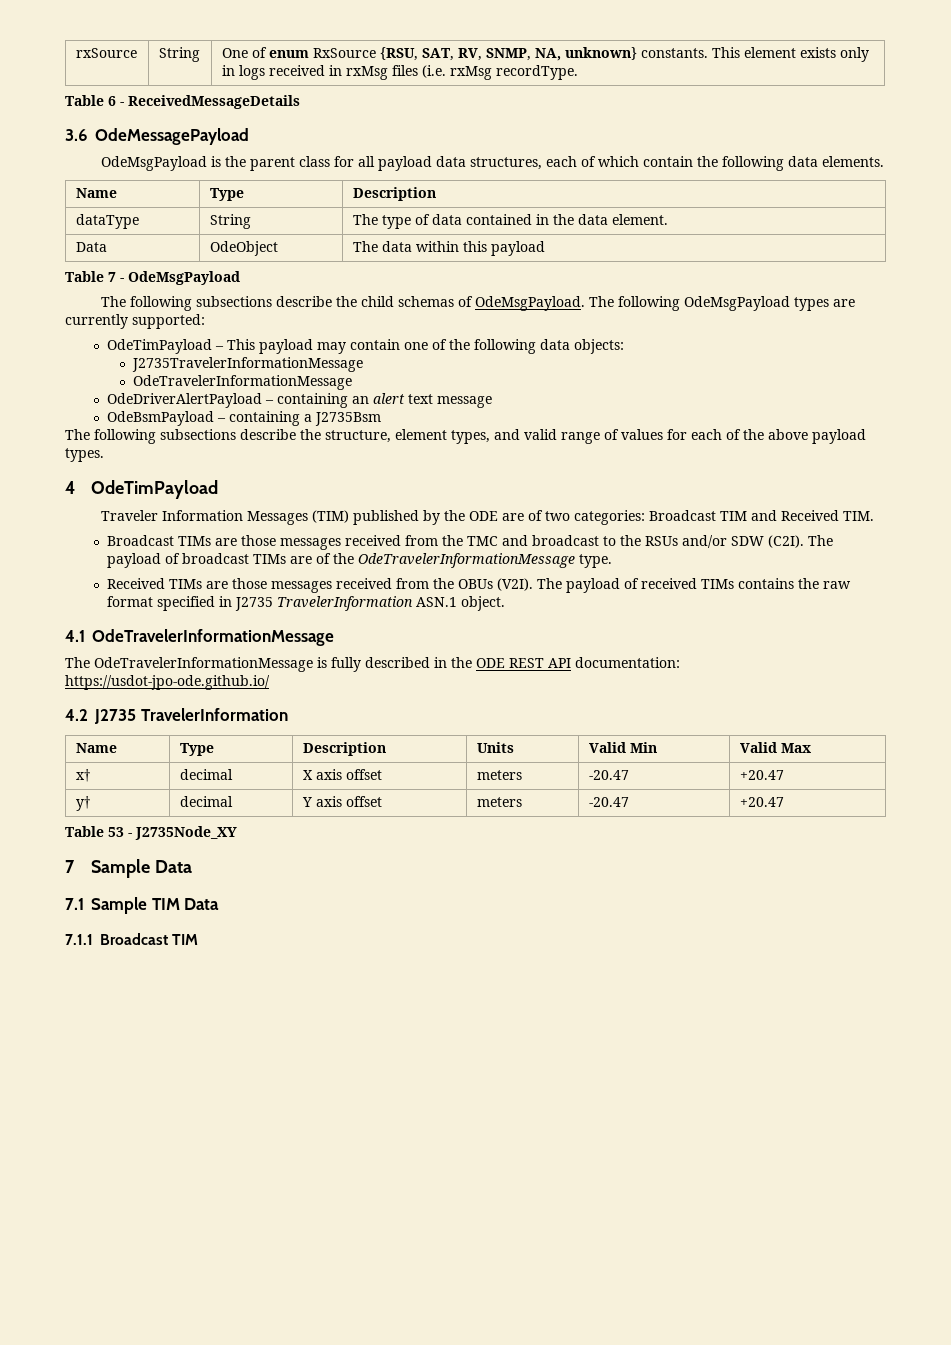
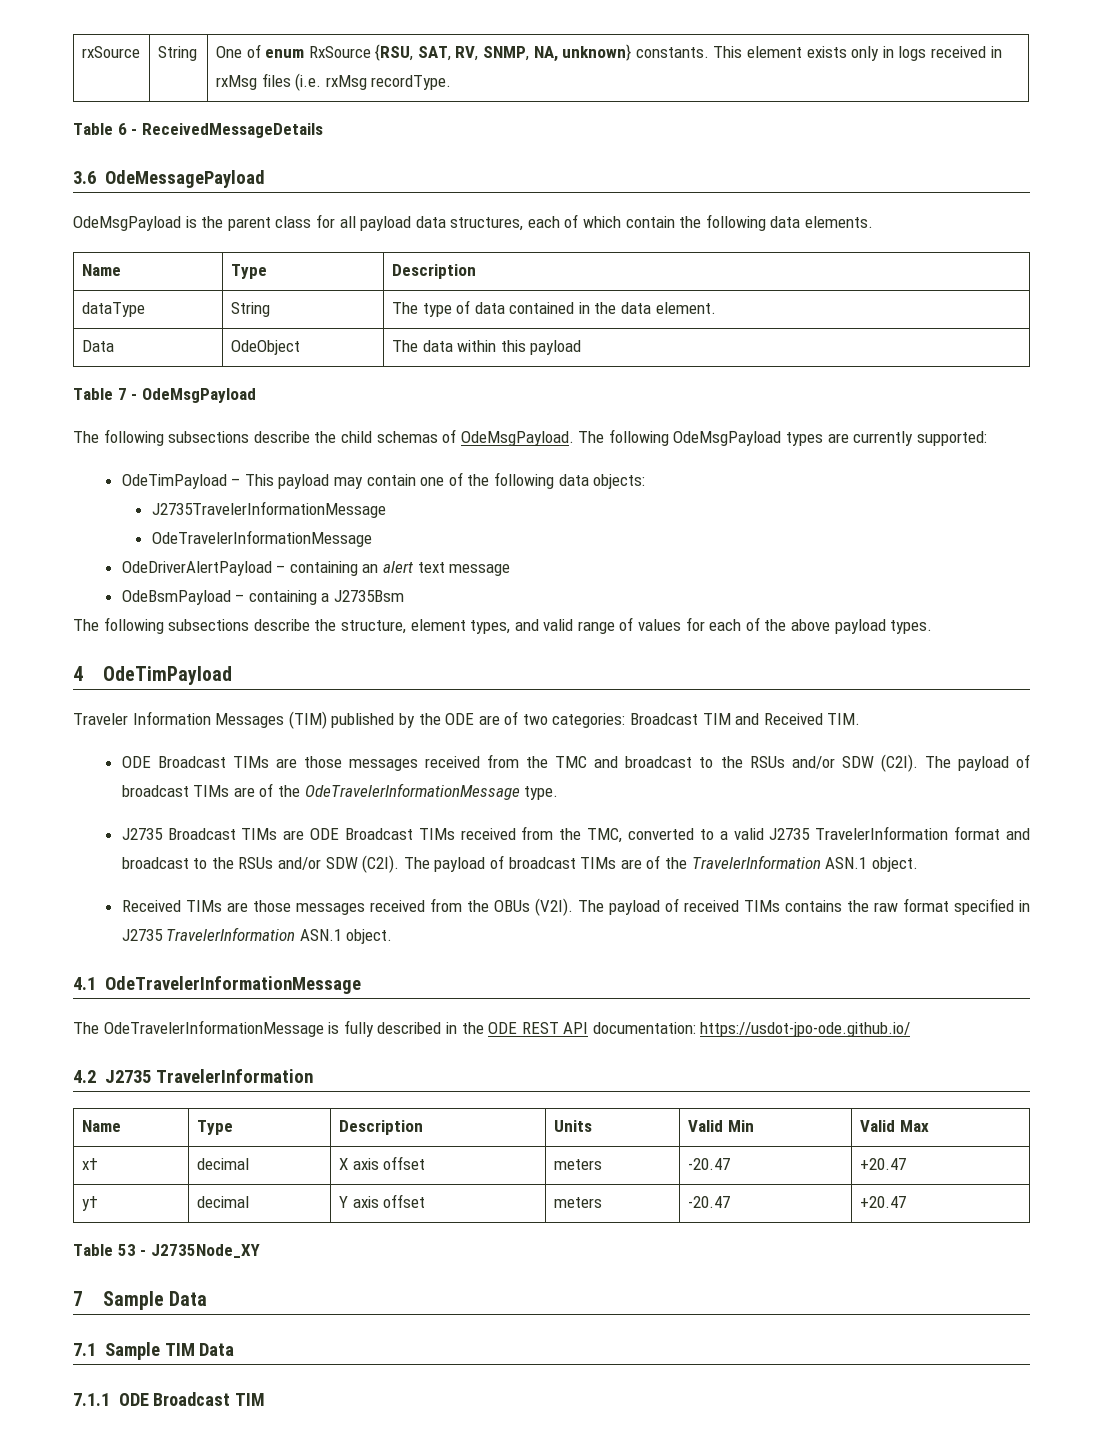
(875, 516) none -> [121,756,151,768] ODE
(612, 561) none -> [121,826,1031,843] [121,855,918,873] // J2735 Broadcast TIMs are ODE Broadcast TIMs received from the TMC, converted to a valid J2735 TravelerInformation format and broadcast to the RSUs and/or SDW (C2I). The payload of broadcast TIMs are of the TravelerInformation ASN.1 object.
(93, 939) none -> [118,1393,149,1406] ODE

